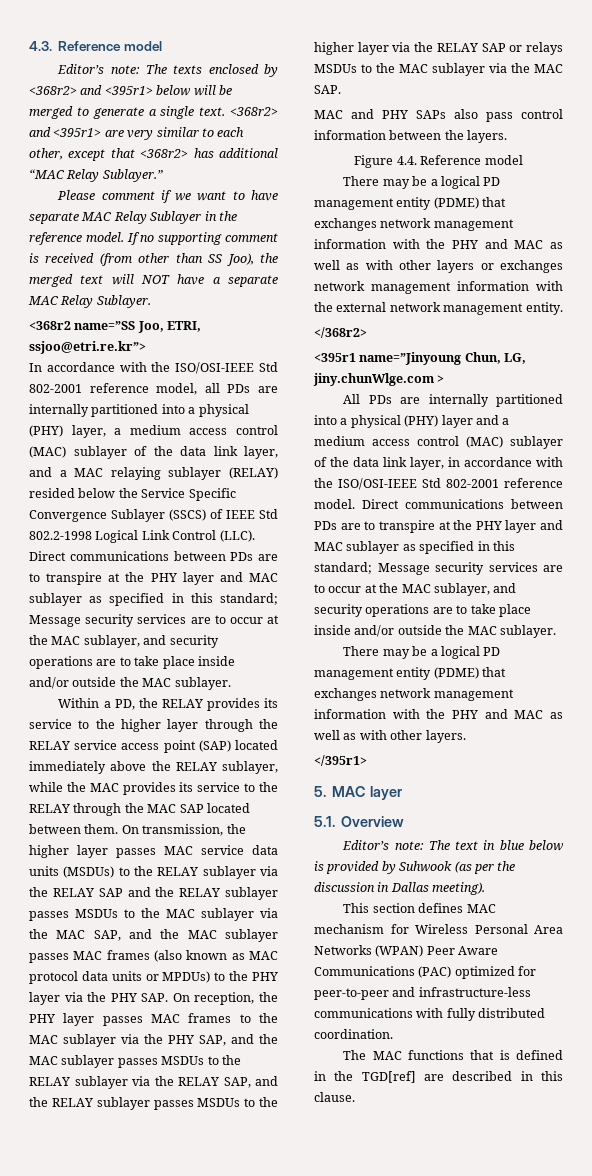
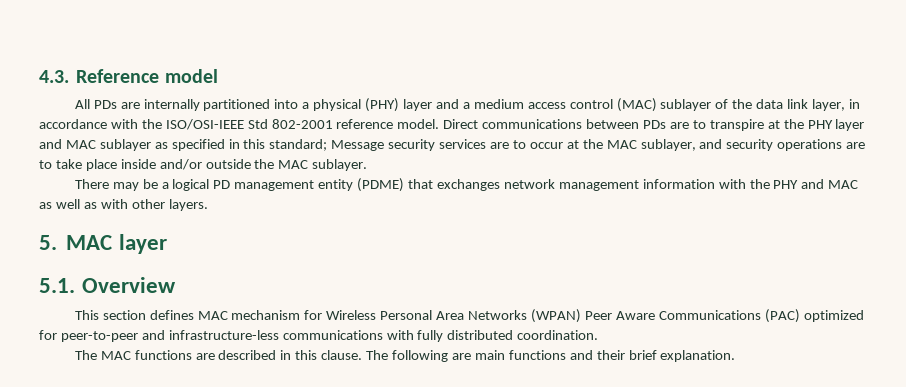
[57,64,278,77] [29,85,232,96] [29,106,278,119] [29,127,245,140] [29,148,278,161] [29,169,163,182] [57,190,278,203] [29,211,237,224] [29,232,278,245] [29,253,278,266] [29,274,278,287] [28,295,151,308] [29,321,202,333] [29,341,146,354] [29,362,278,374] [29,383,278,395] [29,404,249,417] [29,425,278,438] [29,446,278,459] [29,467,278,480] [29,488,236,501] [29,509,278,522] [29,530,255,543] [29,551,278,561] [29,572,278,585] [29,593,278,606] [29,614,279,627] [29,635,219,648] [29,656,235,669] [29,677,231,690] [58,698,278,711] [29,719,278,732] [29,740,278,753] [29,761,278,774] [29,782,278,795] [29,803,250,816] [29,824,246,836] [29,845,278,858] [29,866,278,879] [29,887,278,900] [29,908,278,921] [29,929,278,942] [29,950,278,963] [29,971,278,984] [29,992,278,1005] [29,1013,278,1026] [29,1034,278,1047] [29,1055,241,1068] [29,1076,278,1089] [29,1097,278,1110] [314,42,563,55] [314,63,563,76] [314,85,341,94] [314,109,563,122] [314,130,508,143] [354,155,523,168] [343,176,501,189] [314,197,507,210] [314,218,514,231] [314,239,563,249] [314,260,563,273] [314,281,563,294] [314,302,563,315] [314,327,367,338] [314,352,527,365] [313,373,445,386] // Editor’s note: The texts enclosed by <368r2> and <395r1> below will be merged to generate a single text. <368r2> and <395r1> are very similar to each other, except that <368r2> has additional “MAC Relay Sublayer.” // Please comment if we want to have separate MAC Relay Sublayer in the reference model. If no supporting comment is received (from other than SS Joo), the merged text will NOT have a separate MAC Relay Sublayer. // <368r2 name=”SS Joo, ETRI, ssjoo@etri.re.kr”> // In accordance with the ISO/OSI-IEEE Std 802-2001 reference model, all PDs are internally partitioned into a physical (PHY) layer, a medium access control (MAC) sublayer of the data link layer, and a MAC relaying sublayer (RELAY) resided below the Service Specific Convergence Sublayer (SSCS) of IEEE Std 802.2-1998 Logical Link Control (LLC). Direct communications between PDs are to transpire at the PHY layer and MAC sublayer as specified in this standard; Message security services are to occur at the MAC sublayer, and security operations are to take place inside and/or outside the MAC sublayer. // Within a PD, the RELAY provides its service to the higher layer through the RELAY service access point (SAP) located immediately above the RELAY sublayer, while the MAC provides its service to the RELAY through the MAC SAP located between them. On transmission, the higher layer passes MAC service data units (MSDUs) to the RELAY sublayer via the RELAY SAP and the RELAY sublayer passes MSDUs to the MAC sublayer via the MAC SAP, and the MAC sublayer passes MAC frames (also known as MAC protocol data units or MPDUs) to the PHY layer via the PHY SAP. On reception, the PHY layer passes MAC frames to the MAC sublayer via the PHY SAP, and the MAC sublayer passes MSDUs to the RELAY sublayer via the RELAY SAP, and the RELAY sublayer passes MSDUs to the higher layer via the RELAY SAP or relays MSDUs to the MAC sublayer via the MAC SAP. // MAC and PHY SAPs also pass control information between the layers. // Figure 4.4. Reference model // There may be a logical PD management entity (PDME) that exchanges network management information with the PHY and MAC as well as with other layers or exchanges network management information with the external network management entity. // </368r2> // <395r1 name=”Jinyoung Chun, LG, jiny.chunWlge.com > -> (218, 76) none
[314,755,367,766] // </395r1> -> (208, 205) none
[342,840,563,851] [314,861,516,874] [314,882,486,895] // Editor’s note: The text in blue below is provided by Suhwook (as per the discussion in Dallas meeting). -> (177, 285) none
[470,1050,563,1060] [314,1071,416,1083] that is defined in the TGD[ref] -> (192, 355) none
(355, 1097) none -> [366,350,736,362] The following are main functions and their brief explanation.

